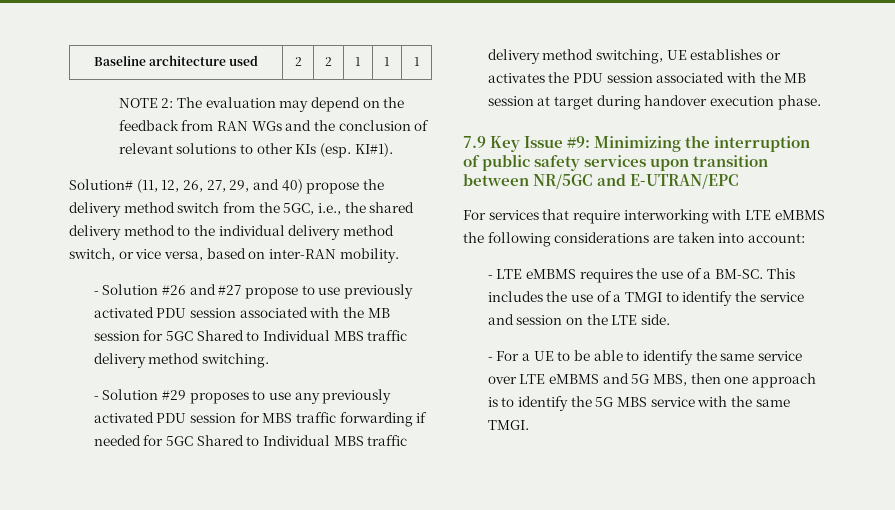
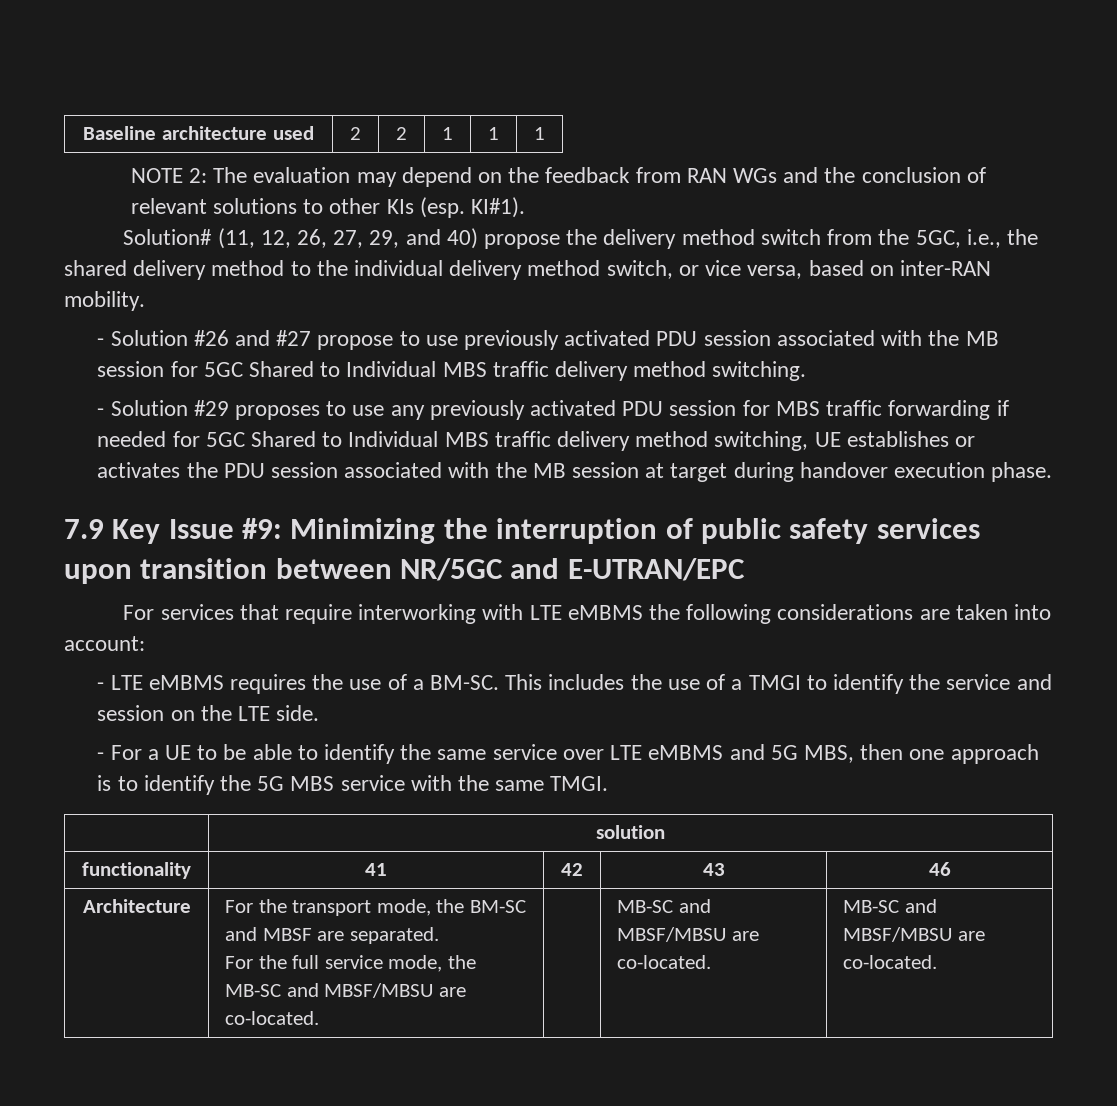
(529, 425) none -> [596,825,665,839] [82,862,191,879] [365,863,387,876] [561,863,583,876] [702,863,725,876] [928,862,951,876] [82,899,191,913] [225,899,526,916] [225,927,439,944] [225,955,476,972] [225,983,466,998] [225,1011,320,1025] [617,899,711,913] [617,927,759,942] [617,955,712,969] [843,899,937,913] [843,927,985,942] [843,955,938,969] // | solution // functionality | 41 | 42 | 43 | 46 // Architecture | For the transport mode, the BM-SC and MBSF are separated. // For the full service mode, the MB-SC and MBSF/MBSU are co-located. | | MB-SC and MBSF/MBSU are co-located. | MB-SC and MBSF/MBSU are co-located.

